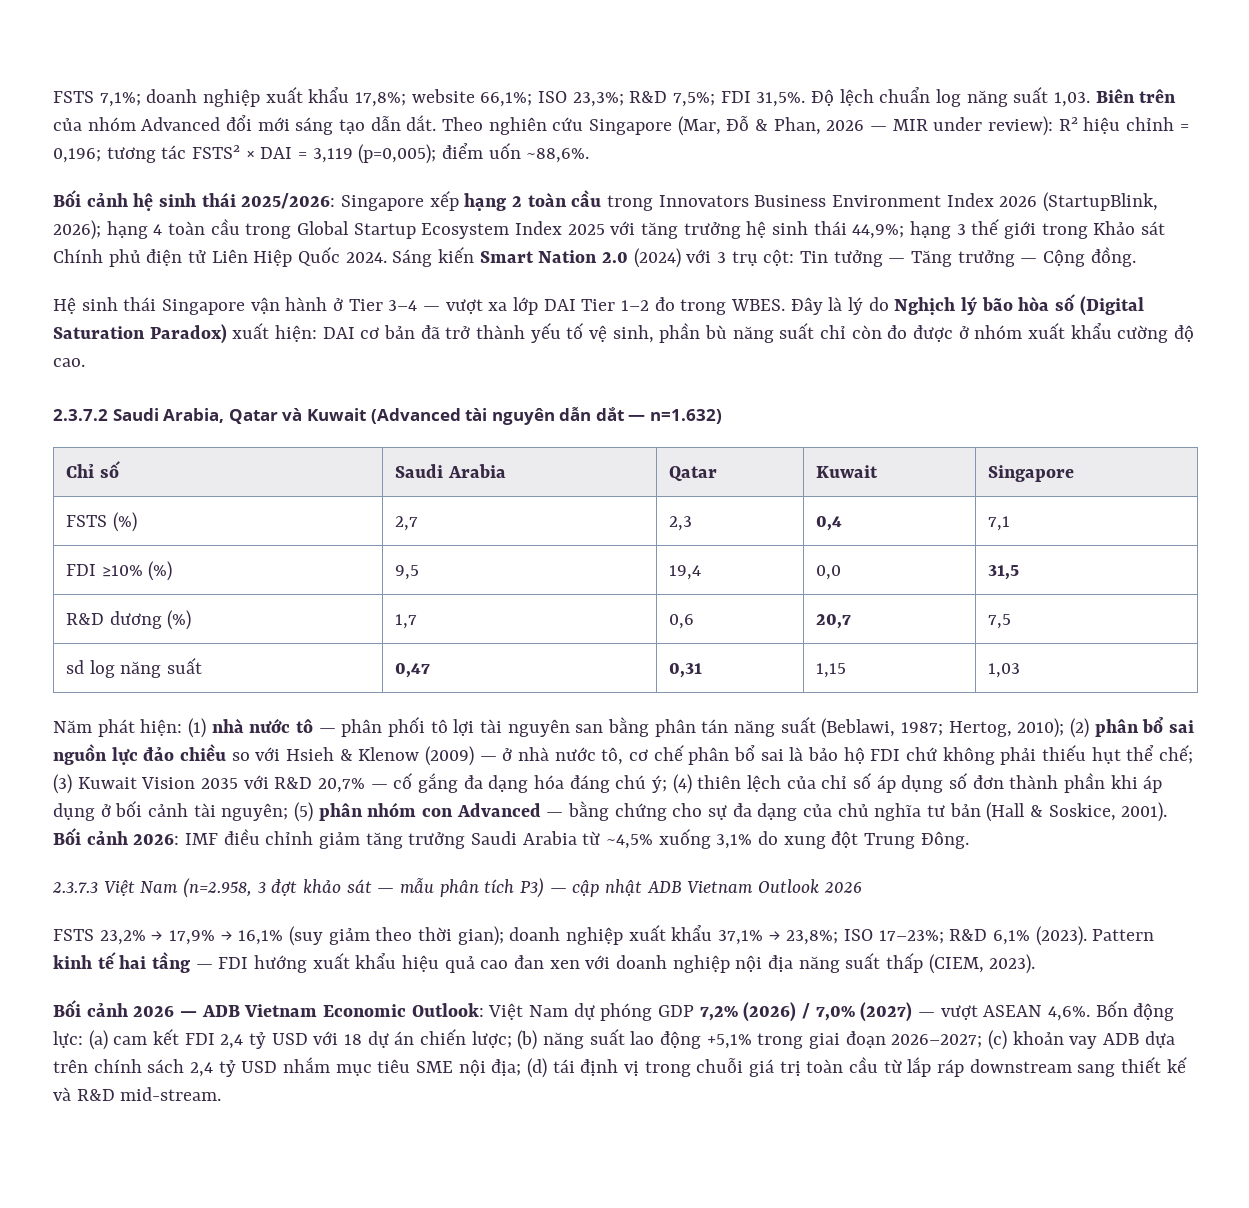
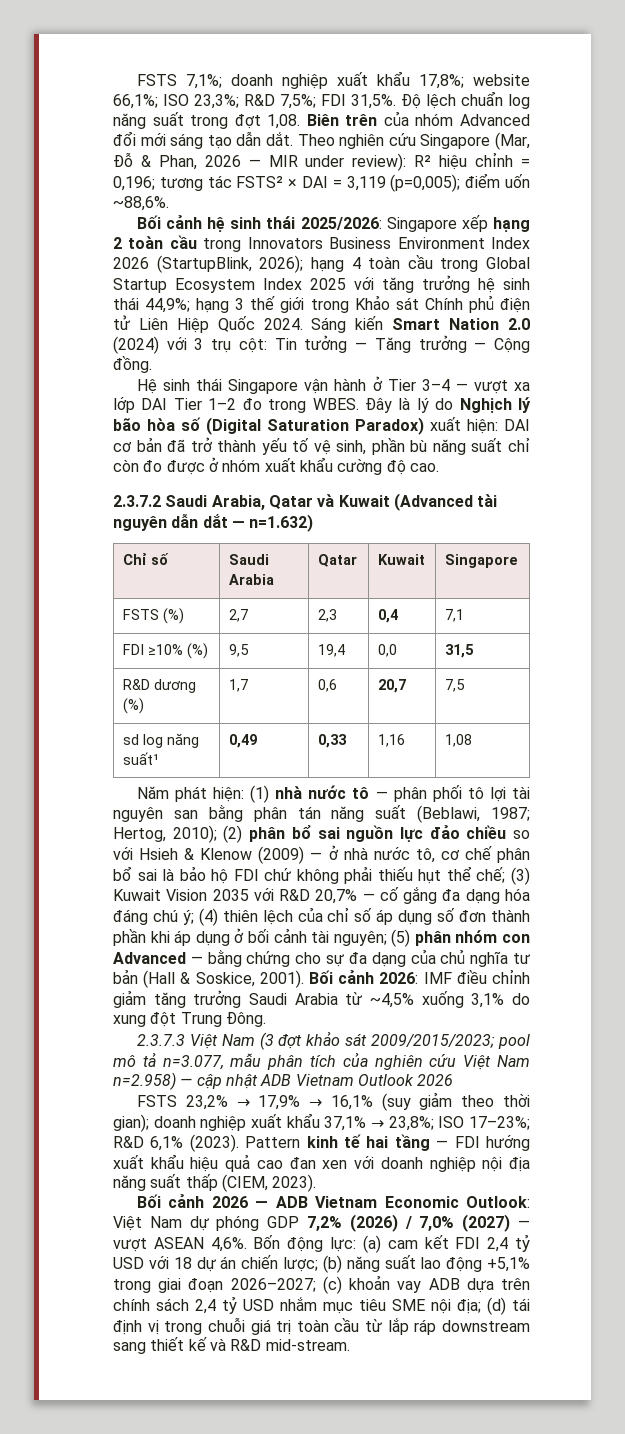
[1054,92,1091,107] 1,03. -> [190,114,301,129] trong đợt 1,08.
[166,658,202,674] [394,663,430,678] [668,663,702,678] [815,663,846,678] [987,663,1020,678] suất | 0,47 | 0,31 | 1,15 | 1,03 -> [122,752,159,765] [228,734,257,748] [317,734,347,748] [377,734,405,747] [444,734,472,747] suất¹ | 0,49 | 0,33 | 1,16 | 1,08
[183,878,266,898] (n=2.958, 3 -> [259,1032,274,1050] (3
[377,878,545,898] — mẫu phân tích P3) -> [371,1034,530,1049] [113,1052,530,1070] [113,1072,176,1090] 2009/2015/2023; pool mô tả n=3.077, mẫu phân tích của nghiên cứu Việt Nam n=2.958)

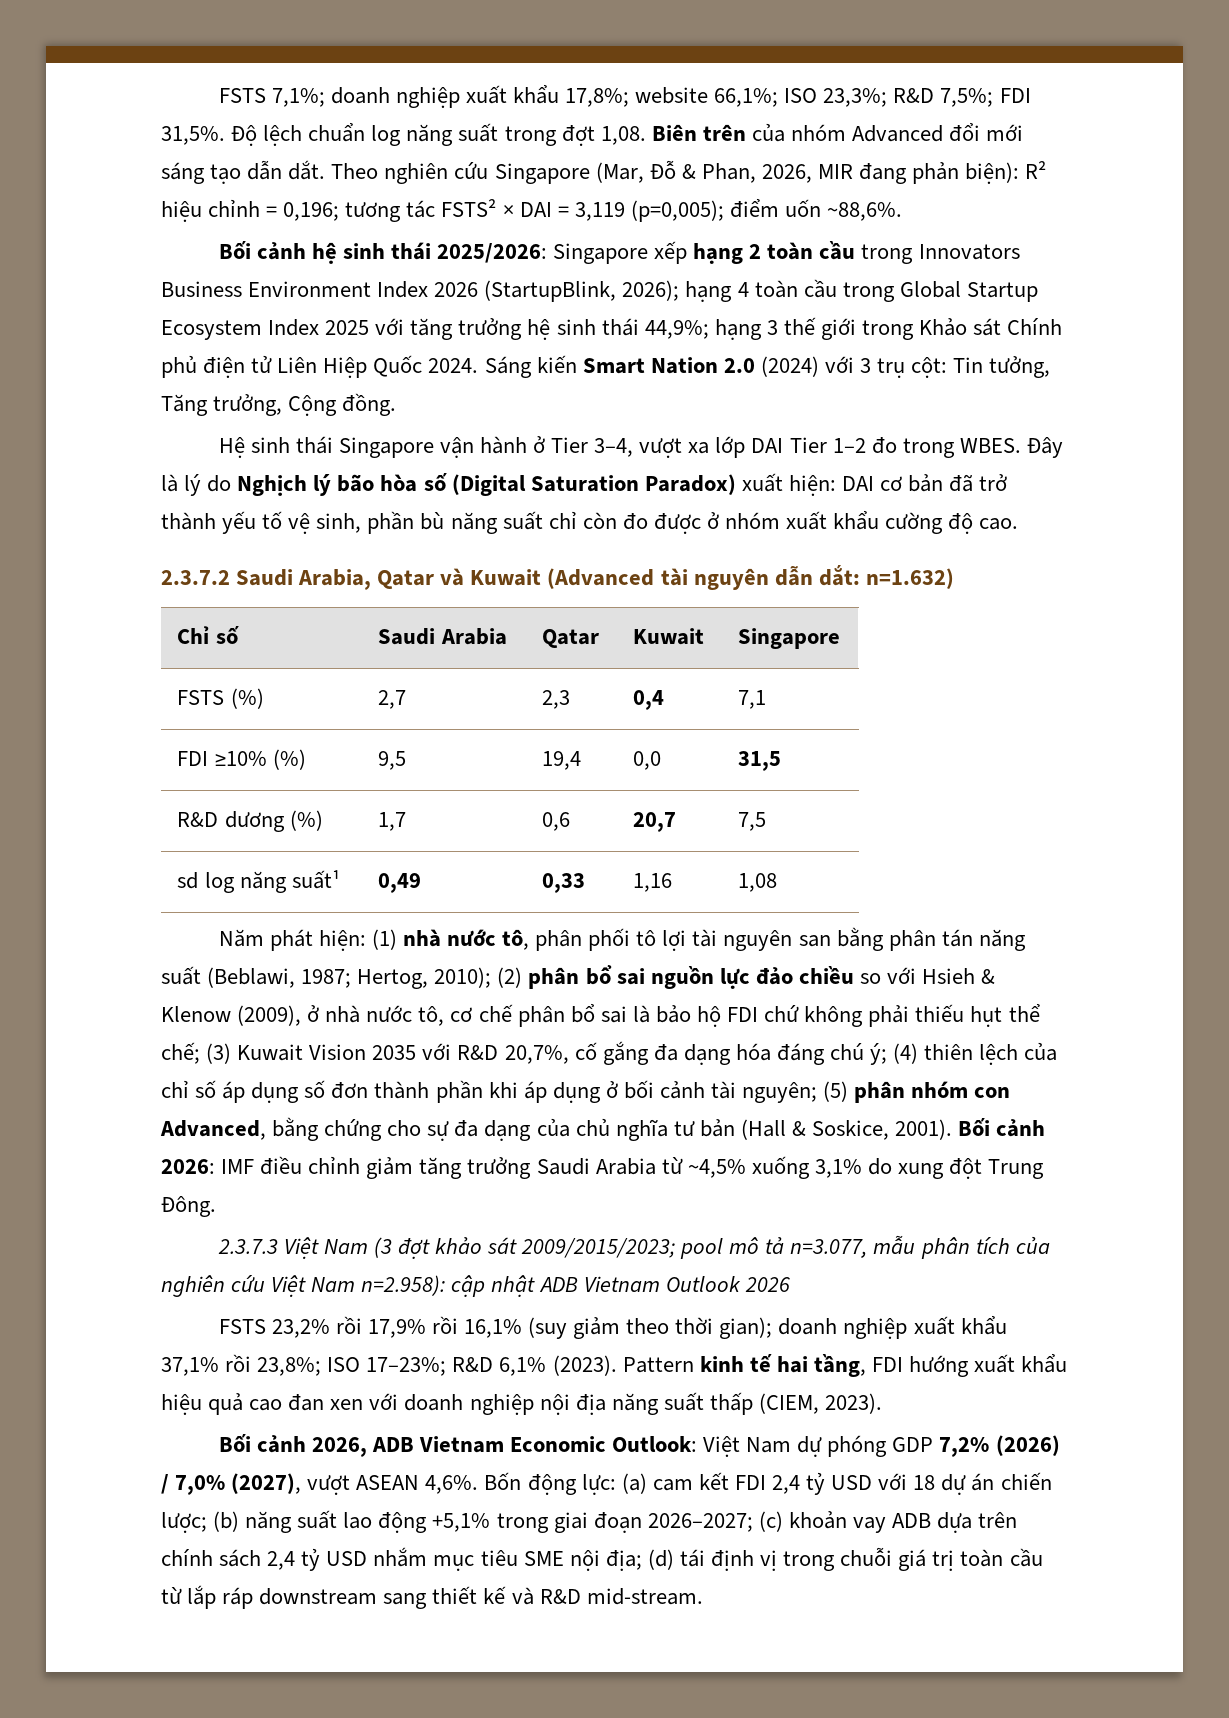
[204,153,407,171] 2026 — MIR under review): -> [761,162,1020,184] 2026, MIR đang phản biện):
[304,335,487,353] tưởng — Tăng trưởng — -> [989,356,1051,378] [161,394,283,416] tưởng, Tăng trưởng,
[421,379,468,391] 3–4 — -> [594,438,634,457] 3–4,
[202,514,245,528] dắt — -> [818,565,860,586] dắt:
[352,787,388,799] tô — -> [502,929,530,950] tô,
[258,846,323,864] (2009) — -> [237,1005,302,1026] (2009),
[315,889,375,904] 20,7% — -> [504,1045,569,1064] 20,7%,
[113,952,203,964] Advanced — -> [160,1120,266,1140] Advanced,
[113,1072,193,1090] n=2.958) — -> [361,1275,446,1296] n=2.958):
[236,1095,323,1110] → 17,9% → -> [335,1316,458,1338] rồi 17,9% rồi
[371,1120,384,1128] → -> [225,1354,252,1372] rồi
[394,1134,449,1151] tầng — -> [813,1354,866,1377] tầng,
[211,1196,269,1208] 2026 — -> [311,1437,367,1457] 2026,
[462,1214,531,1232] (2027) — -> [231,1473,302,1494] (2027),

